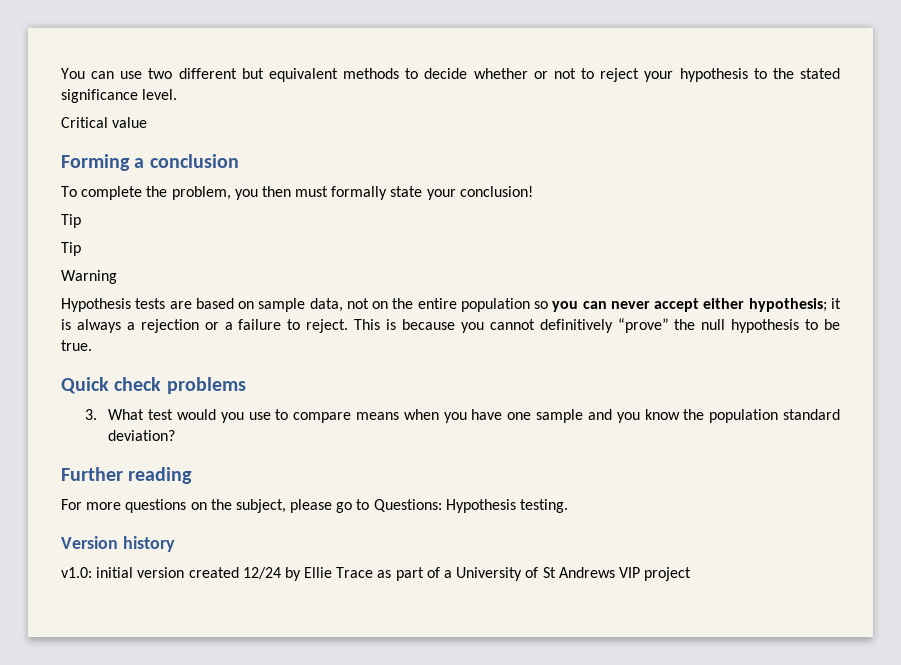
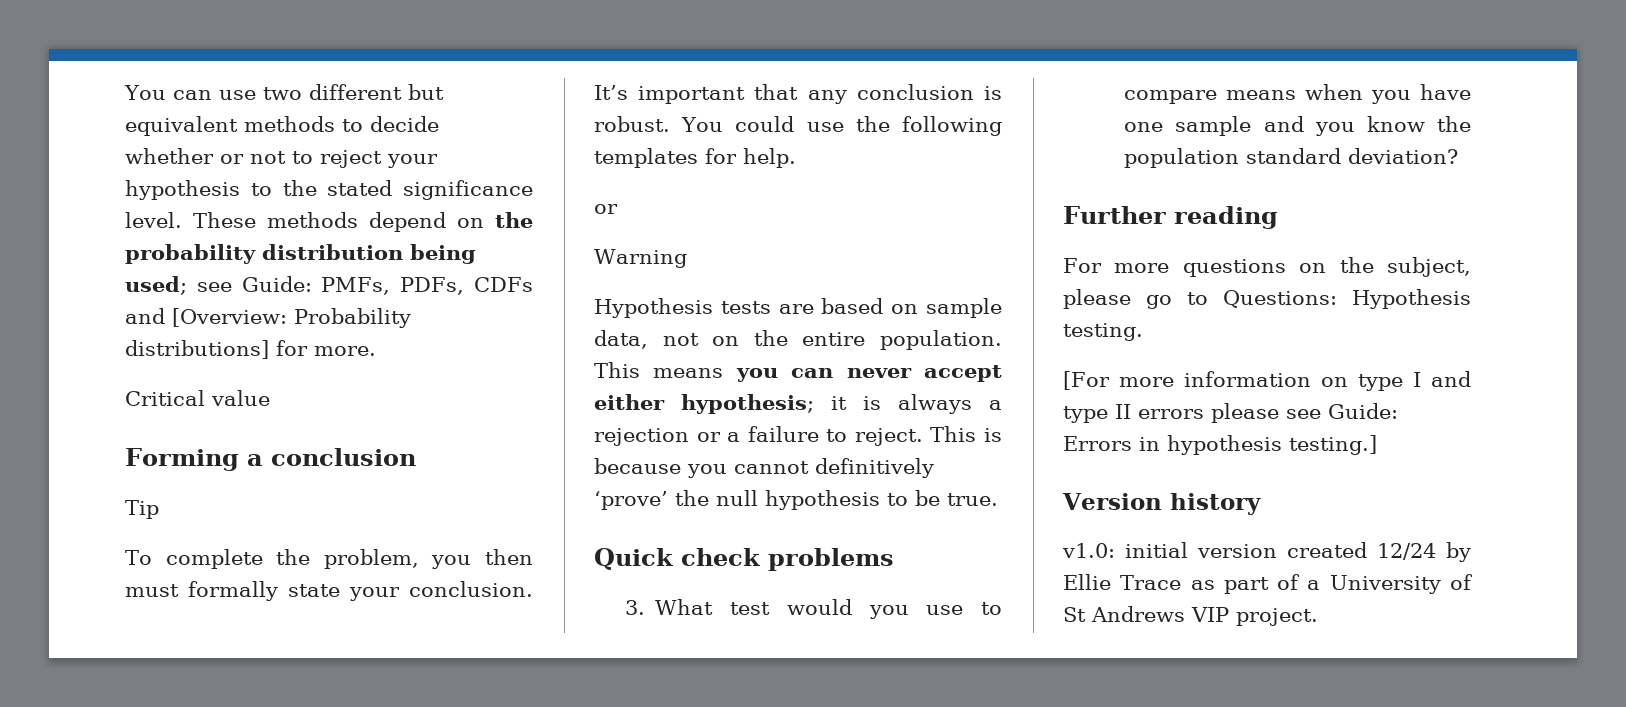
(178, 94) none -> [193,212,533,232] [125,244,476,264] [125,276,533,295] [125,308,411,328] [125,340,376,359] These methods depend on the probability distribution being used; see Guide: PMFs, PDFs, CDFs and [Overview: Probability distributions] for more.
(239, 161) none -> [125,500,159,519] // Tip
[459,186,533,197] [61,214,81,228] [61,242,81,256] conclusion! // Tip // Tip -> [409,581,533,597] [594,84,1002,104] [594,116,1002,136] [594,148,796,168] [594,204,618,214] conclusion. It’s important that any conclusion is robust. You could use the following templates for help. // or
[460,298,549,312] population so -> [880,330,1002,350] [594,362,724,378] population. This means
[617,318,669,333] “prove” -> [594,491,668,510] ‘prove’
(569, 506) none -> [1063,371,1471,391] [1063,403,1398,423] [1063,435,1377,455] // [For more information on type I and type II errors please see Guide: Errors in hypothesis testing.]
[644,567,692,581] project -> [1236,608,1318,626] project.

